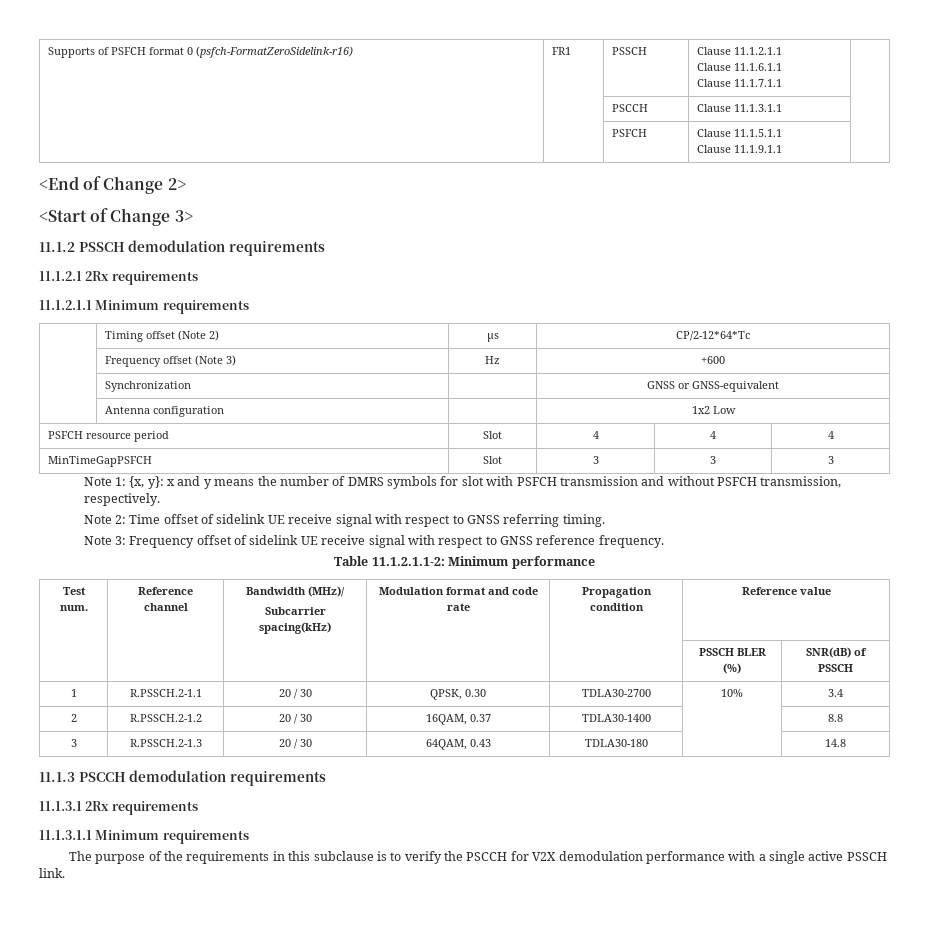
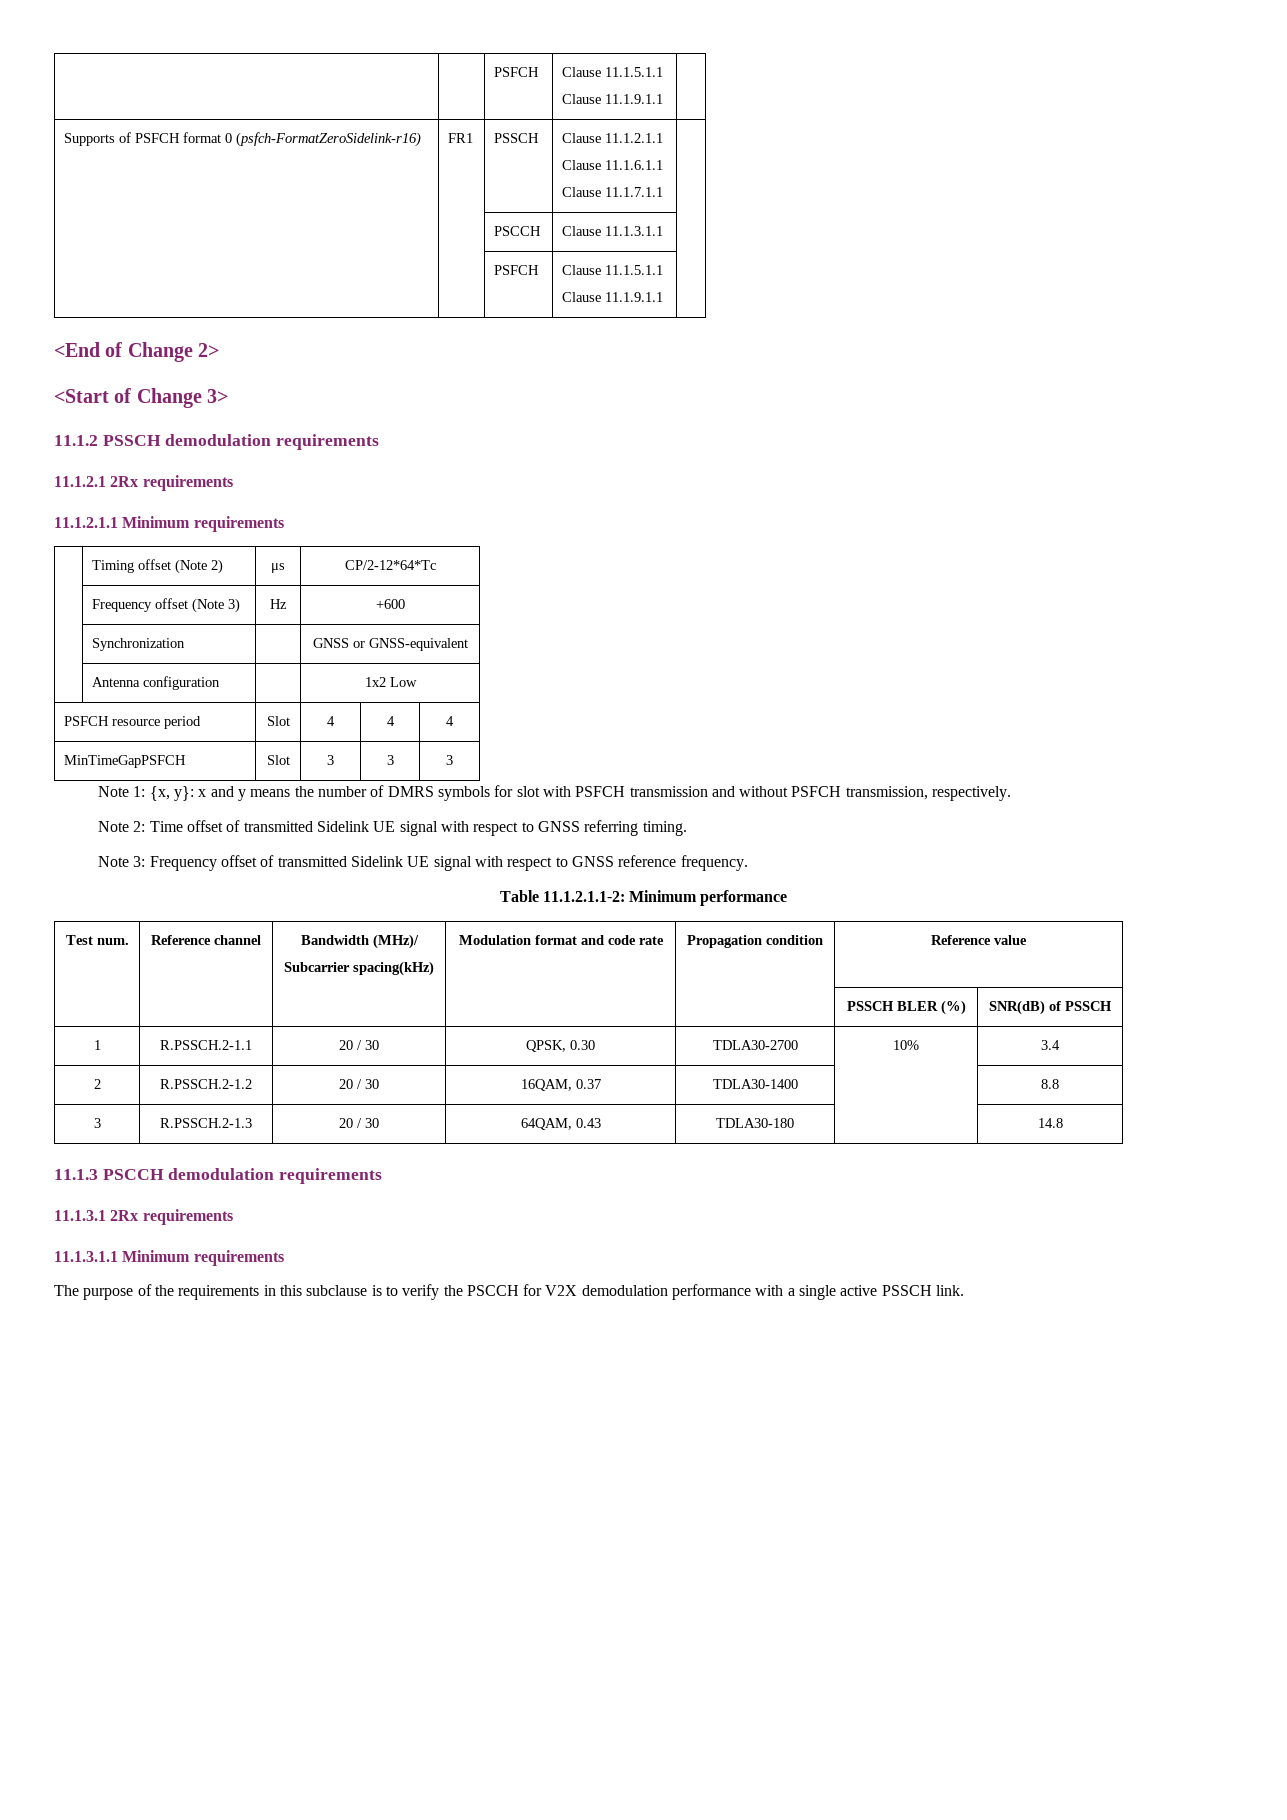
(48, 52) none -> [494,67,540,77] [562,67,664,77] [562,94,664,104] | | PSFCH | Clause 11.1.5.1.1 // Clause 11.1.9.1.1 | //
[216,514,333,524] sidelink UE receive -> [243,821,396,832] transmitted Sidelink UE
[249,535,366,545] sidelink UE receive -> [277,856,430,867] transmitted Sidelink UE

